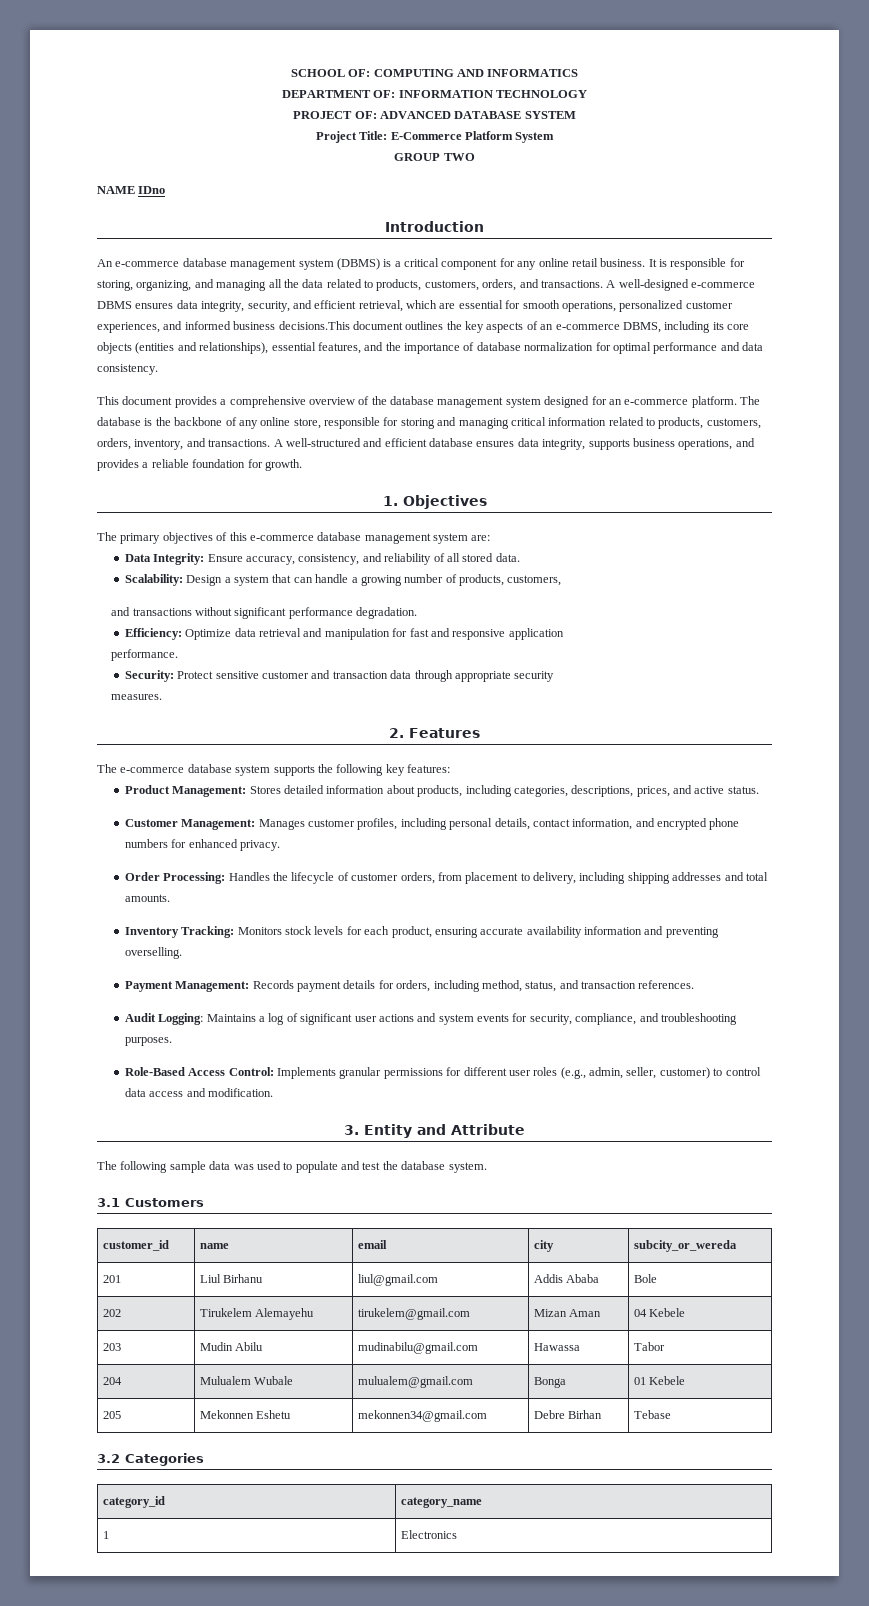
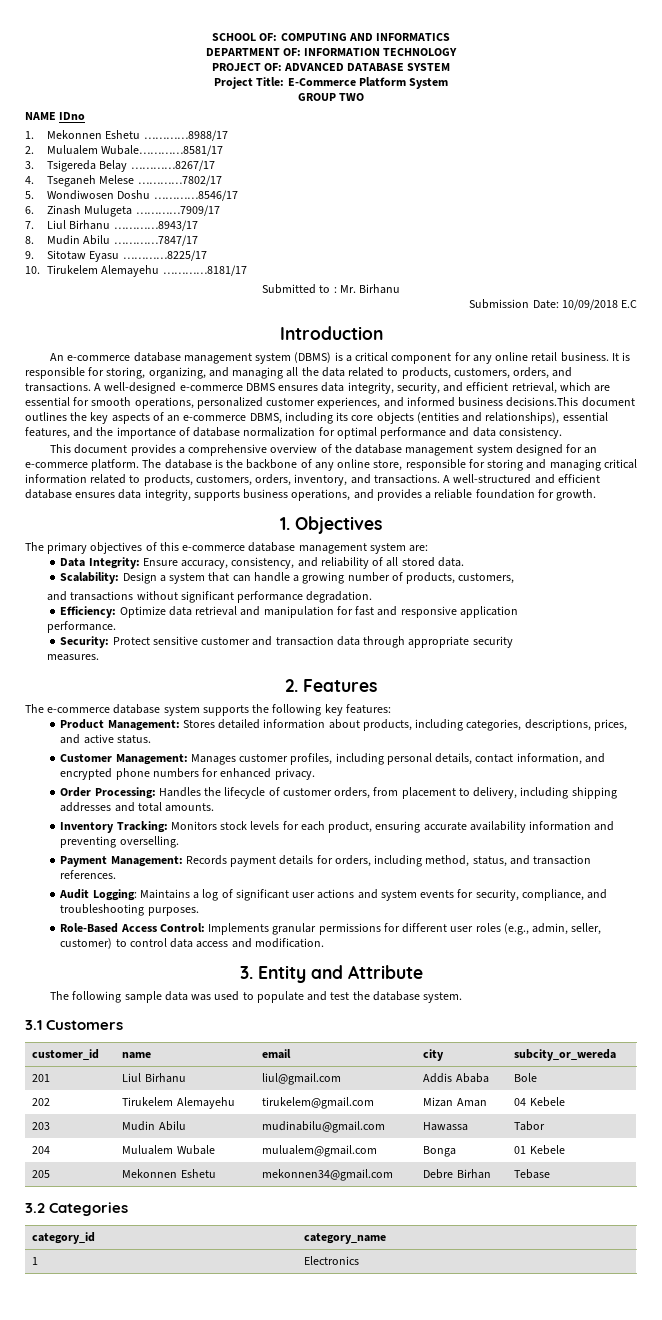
(166, 190) none -> [25,130,228,141] [25,145,224,156] [25,160,215,172] [25,175,222,187] [25,190,238,201] [25,205,220,217] [25,220,198,231] [25,235,198,246] [25,250,207,262] [25,265,247,277] [262,284,400,294] [469,299,637,310] // 1. Mekonnen Eshetu …………8988/17 // 2. Mulualem Wubale…………8581/17 // 3. Tsigereda Belay …………8267/17 // 4. Tseganeh Melese …………7802/17 // 5. Wondiwosen Doshu …………8546/17 // 6. Zinash Mulugeta …………7909/17 // 7. Liul Birhanu …………8943/17 // 8. Mudin Abilu …………7847/17 // 9. Sitotaw Eyasu …………8225/17 // 10. Tirukelem Alemayehu …………8181/17 // Submitted to : Mr. Birhanu // Submission Date: 10/09/2018 E.C

